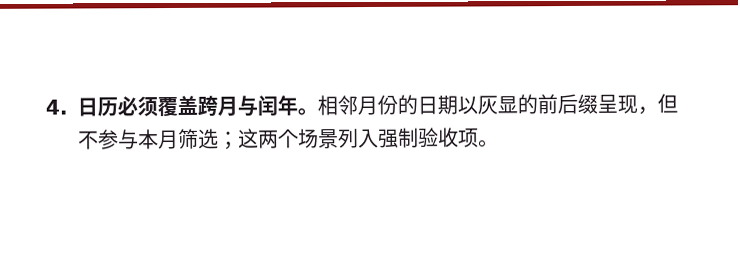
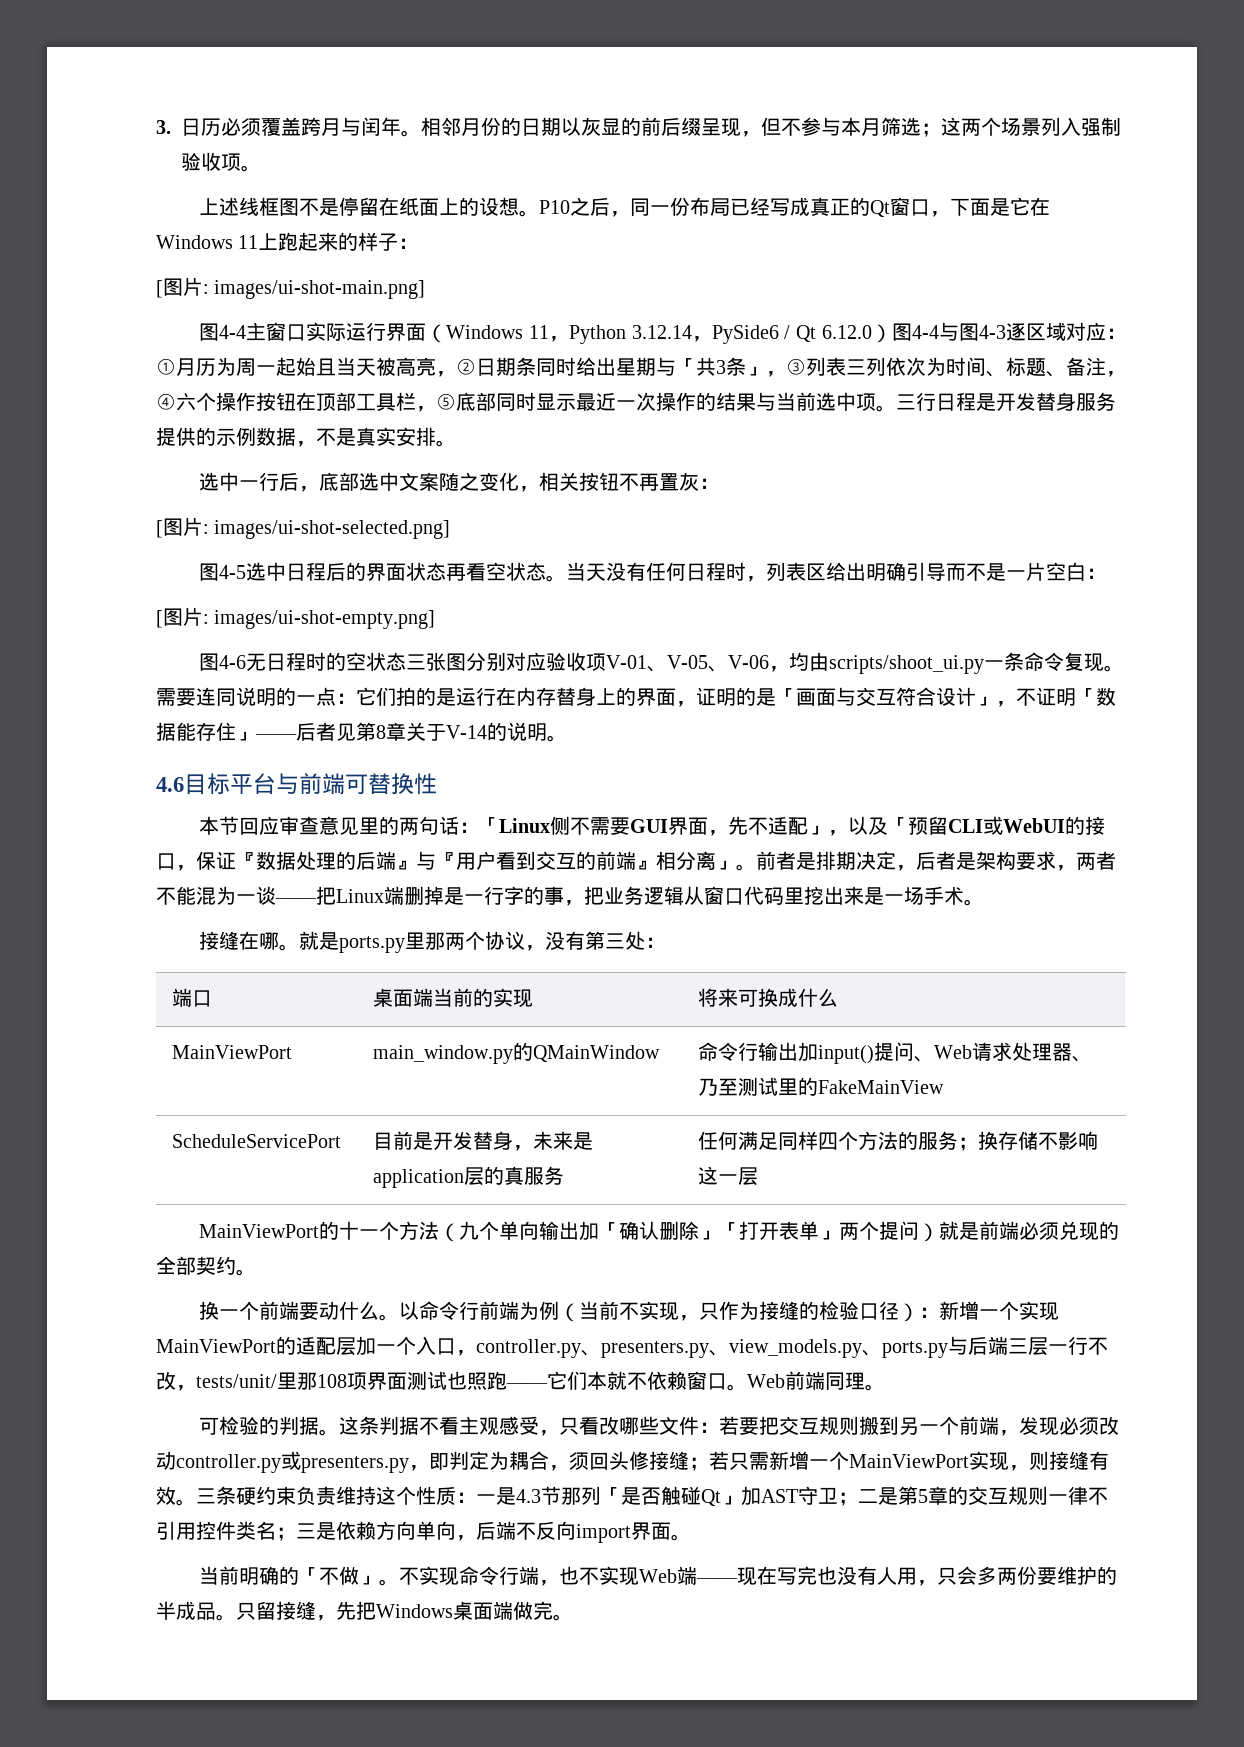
[45,99,68,115] 4. -> [156,120,171,134] 3.
(499, 143) none -> [199,197,1051,217] [156,232,419,251] [156,277,426,299] [199,322,1126,344] [156,357,1126,377] [156,392,1116,412] [156,427,456,447] [199,472,720,492] [156,517,451,539] [199,562,1107,582] [156,607,436,629] [199,652,1125,674] [156,687,1116,707] [156,722,567,742] [156,773,437,795] [199,816,1106,836] [156,851,1116,871] [156,886,984,906] [199,931,666,953] [171,988,212,1007] [372,988,533,1008] [697,988,838,1007] [171,1045,292,1059] [372,1042,660,1064] [697,1042,1092,1064] [697,1077,944,1096] [171,1134,341,1148] [372,1131,593,1151] [372,1166,564,1188] [697,1131,1098,1151] [697,1166,758,1186] [199,1221,1120,1242] [156,1256,256,1276] [199,1301,1060,1322] [156,1336,1108,1358] [156,1371,885,1391] [199,1416,1120,1436] [156,1451,1109,1473] [156,1486,1108,1506] [156,1521,691,1543] [199,1566,1118,1586] [156,1601,573,1621] // 上述线框图不是停留在纸面上的设想。P10之后，同一份布局已经写成真正的Qt窗口，下面是它在Windows 11上跑起来的样子： // [图片: images/ui-shot-main.png] // 图4-4主窗口实际运行界面（Windows 11，Python 3.12.14，PySide6 / Qt 6.12.0）图4-4与图4-3逐区域对应：①月历为周一起始且当天被高亮，②日期条同时给出星期与「共3条」，③列表三列依次为时间、标题、备注，④六个操作按钮在顶部工具栏，⑤底部同时显示最近一次操作的结果与当前选中项。三行日程是开发替身服务提供的示例数据，不是真实安排。 // 选中一行后，底部选中文案随之变化，相关按钮不再置灰： // [图片: images/ui-shot-selected.png] // 图4-5选中日程后的界面状态再看空状态。当天没有任何日程时，列表区给出明确引导而不是一片空白： // [图片: images/ui-shot-empty.png] // 图4-6无日程时的空状态三张图分别对应验收项V-01、V-05、V-06，均由scripts/shoot_ui.py一条命令复现。需要连同说明的一点：它们拍的是运行在内存替身上的界面，证明的是「画面与交互符合设计」，不证明「数据能存住」——后者见第8章关于V-14的说明。 // 4.6目标平台与前端可替换性 // 本节回应审查意见里的两句话：「Linux侧不需要GUI界面，先不适配」，以及「预留CLI或WebUI的接口，保证『数据处理的后端』与『用户看到交互的前端』相分离」。前者是排期决定，后者是架构要求，两者不能混为一谈——把Linux端删掉是一行字的事，把业务逻辑从窗口代码里挖出来是一场手术。 // 接缝在哪。就是ports.py里那两个协议，没有第三处： // 端口 | 桌面端当前的实现 | 将来可换成什么 // MainViewPort | main_window.py的QMainWindow | 命令行输出加input()提问、Web请求处理器、乃至测试里的FakeMainView // ScheduleServicePort | 目前是开发替身，未来是application层的真服务 | 任何满足同样四个方法的服务；换存储不影响这一层 // MainViewPort的十一个方法（九个单向输出加「确认删除」「打开表单」两个提问）就是前端必须兑现的全部契约。 // 换一个前端要动什么。以命令行前端为例（当前不实现，只作为接缝的检验口径）：新增一个实现MainViewPort的适配层加一个入口，controller.py、presenters.py、view_models.py、ports.py与后端三层一行不改，tests/unit/里那108项界面测试也照跑——它们本就不依赖窗口。Web前端同理。 // 可检验的判据。这条判据不看主观感受，只看改哪些文件：若要把交互规则搬到另一个前端，发现必须改动controller.py或presenters.py，即判定为耦合，须回头修接缝；若只需新增一个MainViewPort实现，则接缝有效。三条硬约束负责维持这个性质：一是4.3节那列「是否触碰Qt」加AST守卫；二是第5章的交互规则一律不引用控件类名；三是依赖方向单向，后端不反向import界面。 // 当前明确的「不做」。不实现命令行端，也不实现Web端——现在写完也没有人用，只会多两份要维护的半成品。只留接缝，先把Windows桌面端做完。

